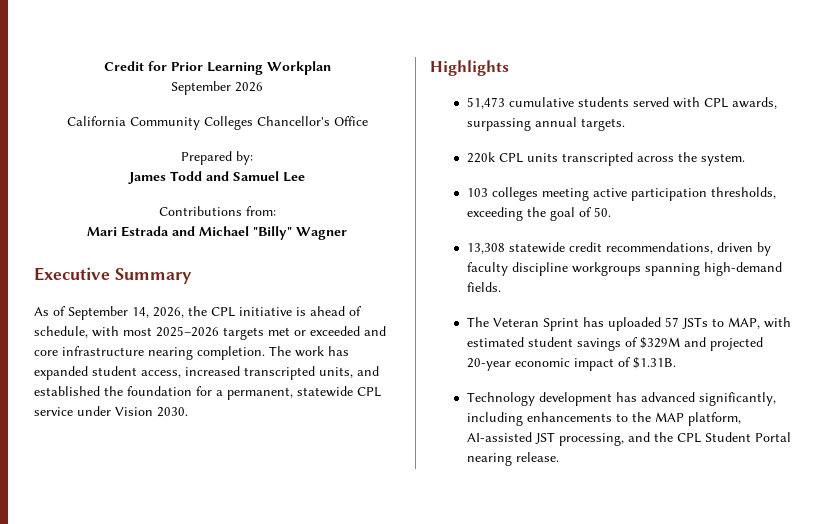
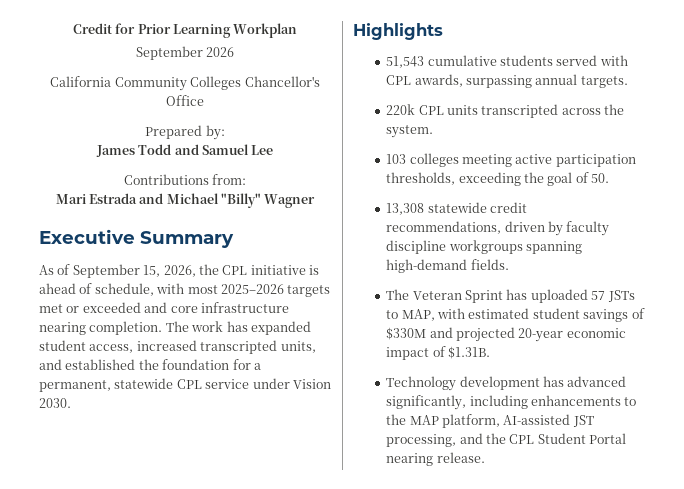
[132,307,149,318] 14, -> [143,265,161,277] 15,
[466,97,505,109] 51,473 -> [386,56,425,68] 51,543
[639,337,680,349] $329M -> [386,327,427,340] $330M

